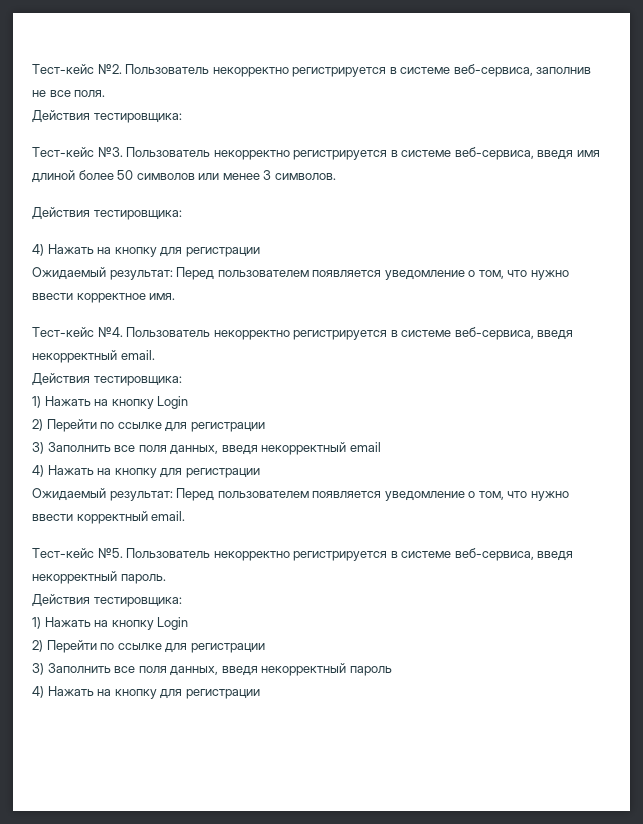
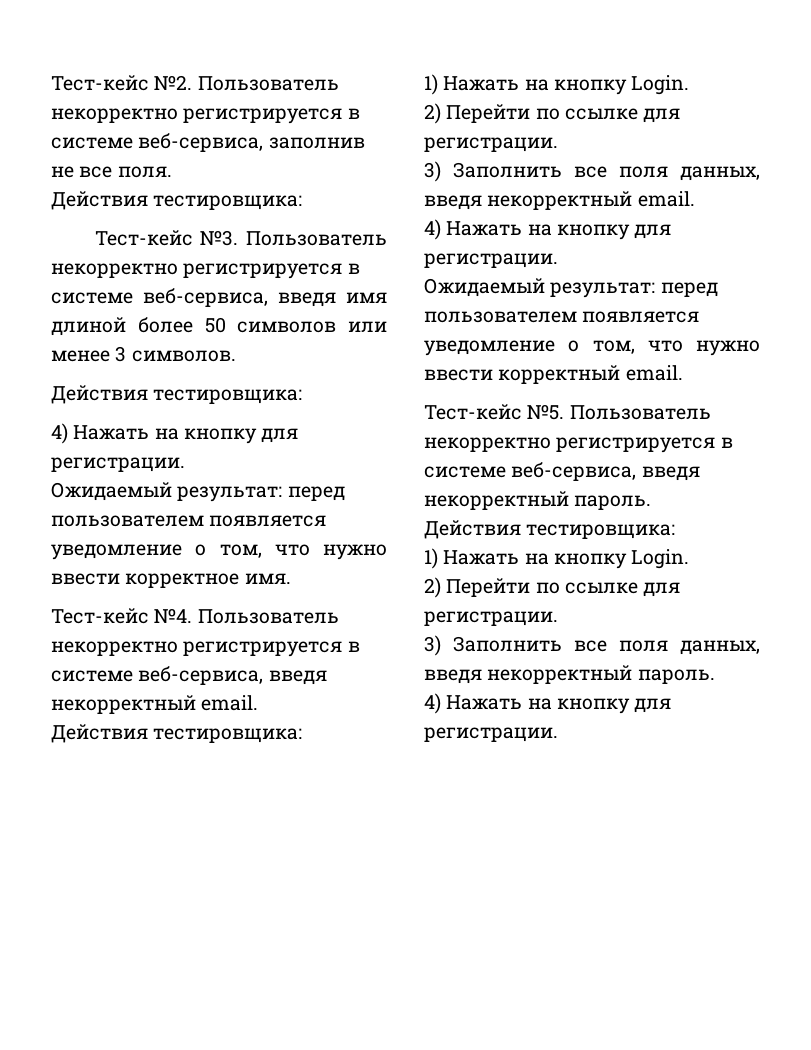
[185,247,260,257] [32,267,215,280] регистрации // Ожидаемый результат: Перед -> [51,457,185,472] [51,482,345,502] регистрации. // Ожидаемый результат: перед
[157,396,189,409] [32,419,265,432] [32,442,381,455] [32,465,260,478] [32,488,215,501] Login // 2) Перейти по ссылке для регистрации // 3) Заполнить все поля данных, введя некорректный email // 4) Нажать на кнопку для регистрации // Ожидаемый результат: Перед -> [631,75,690,95] [424,103,681,124] [424,137,558,152] [424,161,760,182] [424,191,695,210] [424,219,672,240] [424,253,558,268] [424,278,718,298] Login. // 2) Перейти по ссылке для регистрации. // 3) Заполнить все поля данных, введя некорректный email. // 4) Нажать на кнопку для регистрации. // Ожидаемый результат: перед
[157,617,189,630] [32,640,265,653] [32,663,392,676] [32,686,260,699] Login // 2) Перейти по ссылке для регистрации // 3) Заполнить все поля данных, введя некорректный пароль // 4) Нажать на кнопку для регистрации -> [631,549,690,569] [424,577,681,598] [424,611,558,626] [424,635,760,656] [424,665,715,684] [424,693,672,714] [424,727,558,742] Login. // 2) Перейти по ссылке для регистрации. // 3) Заполнить все поля данных, введя некорректный пароль. // 4) Нажать на кнопку для регистрации.

